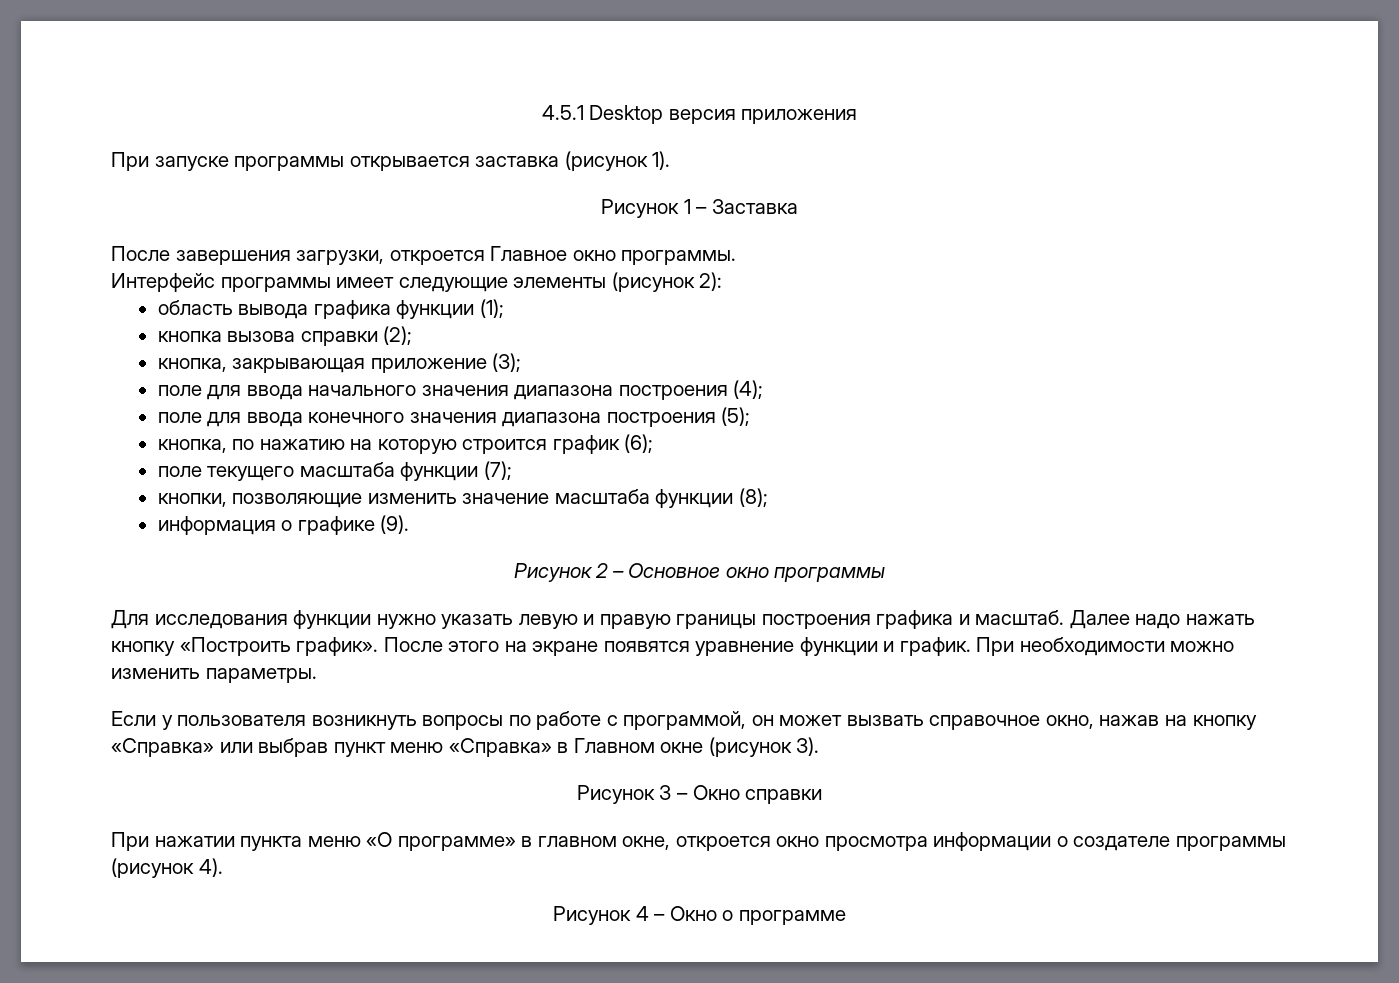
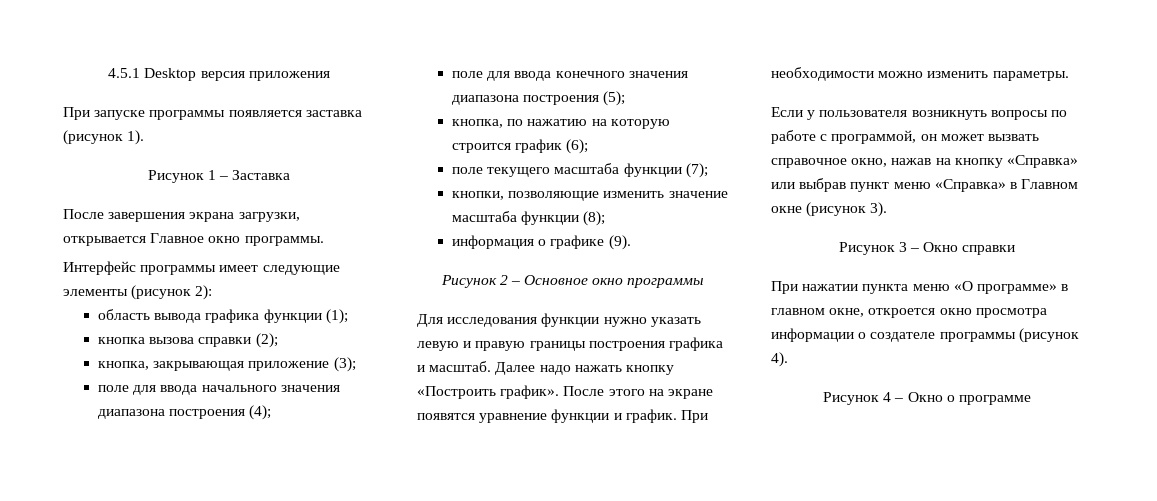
[349,156,470,171] открывается -> [228,110,302,117] появляется
[296,250,485,265] загрузки, откроется -> [189,212,300,222] [63,236,146,246] экрана загрузки, открывается

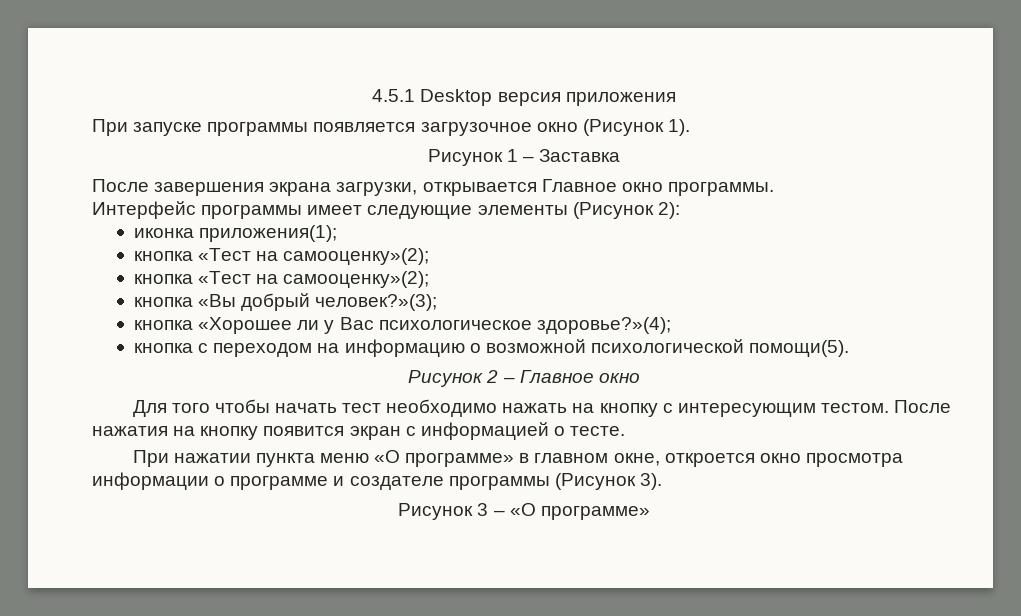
[305,110,362,117] [63,130,123,145] заставка (рисунок -> [420,119,664,136] загрузочное окно (Рисунок
[131,285,192,300] (рисунок -> [572,202,654,219] (Рисунок
[98,309,348,324] [98,333,278,348] [98,357,356,372] [98,385,340,395] [98,405,272,420] [452,71,688,81] [452,91,626,106] [452,119,670,129] [452,139,589,154] [452,163,708,178] [452,191,728,201] [452,211,606,226] [452,235,631,250] область вывода графика функции (1); // кнопка вызова справки (2); // кнопка, закрывающая приложение (3); // поле для ввода начального значения диапазона построения (4); // поле для ввода конечного значения диапазона построения (5); // кнопка, по нажатию на которую строится график (6); // поле текущего масштаба функции (7); // кнопки, позволяющие изменить значение масштаба функции (8); // информация о графике (9). -> [134,225,338,242] [134,248,430,265] [134,271,430,288] [134,293,438,311] [134,317,671,334] [134,339,850,357] иконка приложения(1); // кнопка «Тест на самооценку»(2); // кнопка «Тест на самооценку»(2); // кнопка «Вы добрый человек?»(3); // кнопка «Хорошее ли у Вас психологическое здоровье?»(4); // кнопка с переходом на информацию о возможной психологической помощи(5).
[524,275,705,288] Основное окно программы -> [519,370,640,383] Главное окно
[447,313,701,327] [417,337,723,351] [417,361,674,375] [417,385,713,399] [417,409,708,423] [771,67,1069,81] [771,107,1067,120] [771,130,1039,144] [771,155,1078,168] [771,178,1079,192] [771,202,888,217] [838,242,1016,255] исследования функции нужно указать левую и правую границы построения графика и масштаб. Далее надо нажать кнопку «Построить график». После этого на экране появятся уравнение функции и график. При необходимости можно изменить параметры. // Если у пользователя возникнуть вопросы по работе с программой, он может вызвать справочное окно, нажав на кнопку «Справка» или выбрав пункт меню «Справка» в Главном окне (рисунок 3). // Рисунок 3 – Окно справки -> [171,399,952,417] [92,422,626,440] того чтобы начать тест необходимо нажать на кнопку с интересующим тестом. После нажатия на кнопку появится экран с информацией о тесте.
[870,328,1079,343] [771,352,788,367] [823,392,1031,405] создателе программы (рисунок 4). // Рисунок 4 – Окно о программе -> [230,473,662,490] [398,503,650,520] программе и создателе программы (Рисунок 3). // Рисунок 3 – «О программе»

